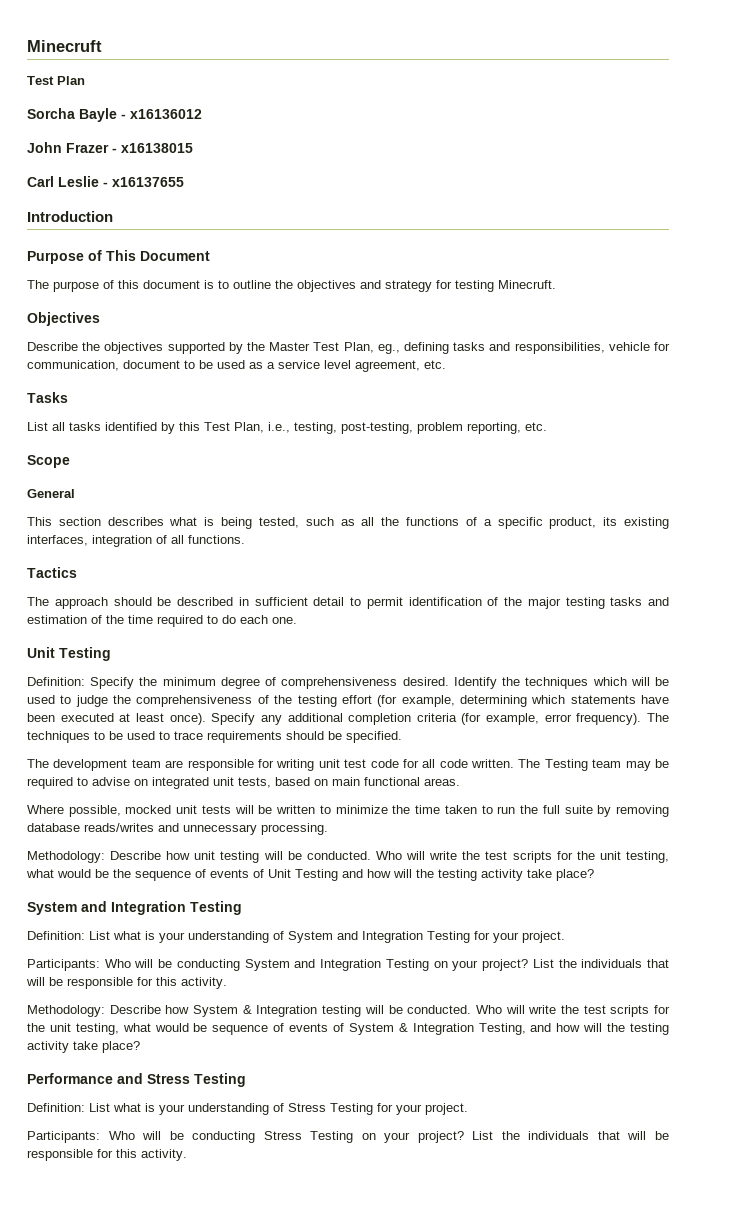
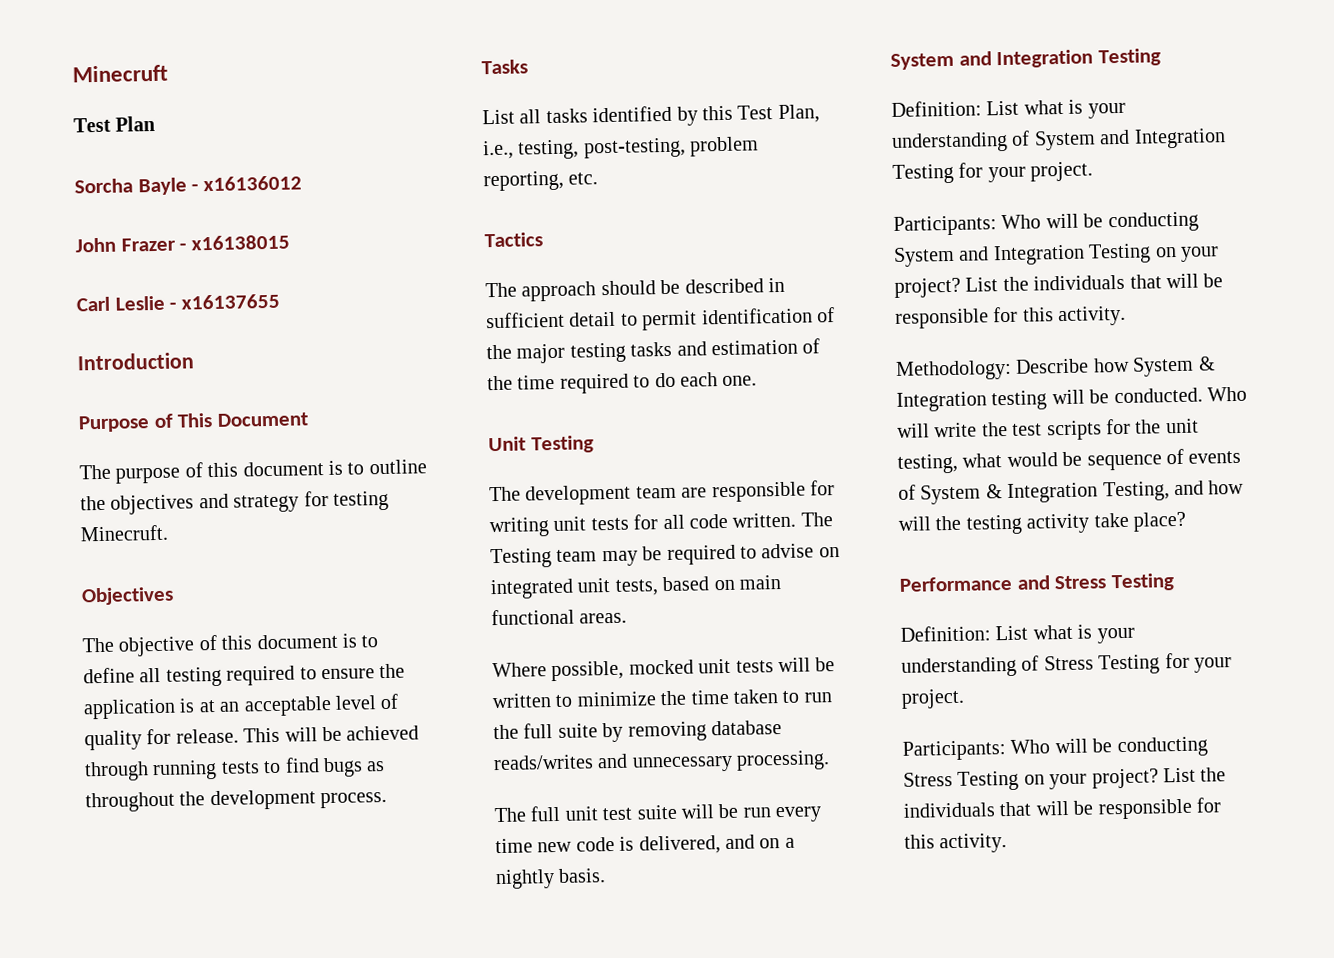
[27,342,670,354] [27,360,446,372] Describe the objectives supported by the Master Test Plan, eg., defining tasks and responsibilities, vehicle for communication, document to be used as a service level agreement, etc. -> [82,633,379,657] [83,663,406,687] [83,693,400,720] [84,725,420,751] [84,757,386,782] [85,789,388,813] The objective of this document is to define all testing required to ensure the application is at an acceptable level of quality for release. This will be achieved through running tests to find bugs as throughout the development process.
[27,455,70,468] [27,489,75,498] [27,517,669,529] [27,535,245,547] // Scope // General // This section describes what is being tested, such as all the functions of a specific product, its existing interfaces, integration of all functions. -> (599, 178) none
[27,677,670,689] [27,695,669,707] [27,713,669,725] [27,731,402,743] // Definition: Specify the minimum degree of comprehensiveness desired. Identify the techniques which will be used to judge the comprehensiveness of the testing effort (for example, determining which statements have been executed at least once). Specify any additional completion criteria (for example, error frequency). The techniques to be used to trace requirements should be specified. -> (594, 444) none
[344,759,399,768] test code -> [590,517,629,531] tests
[27,851,670,863] [26,869,594,881] Methodology: Describe how unit testing will be conducted. Who will write the test scripts for the unit testing, what would be the sequence of events of Unit Testing and how will the testing activity take place? -> [494,803,823,823] [495,834,795,855] [495,868,607,890] The full unit test suite will be run every time new code is delivered, and on a nightly basis.

